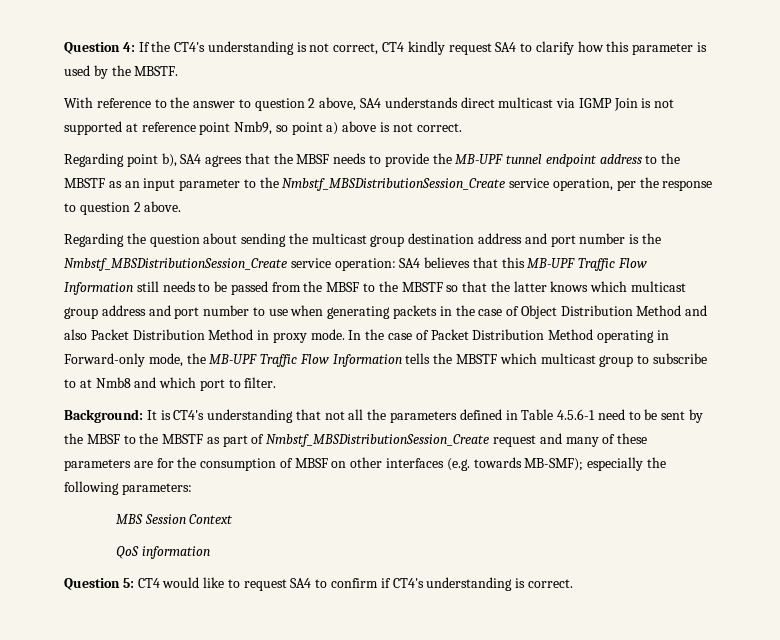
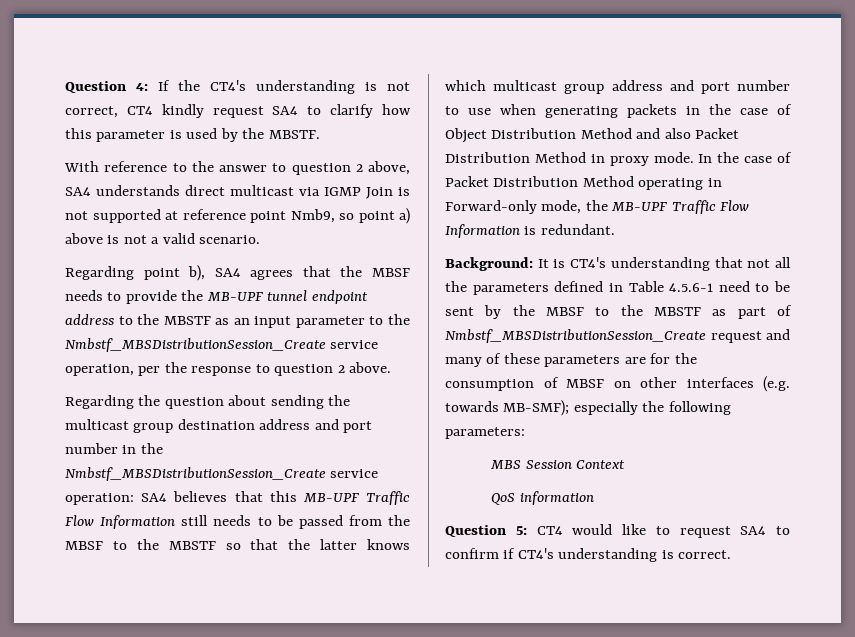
[416,123,462,132] correct. -> [151,233,261,244] a valid scenario.
[629,234,640,244] is -> [122,445,137,454] in
[405,353,707,367] [64,377,277,391] tells the MBSTF which multicast group to subscribe to at Nmb8 and which port to filter. -> [524,224,615,235] is redundant.

